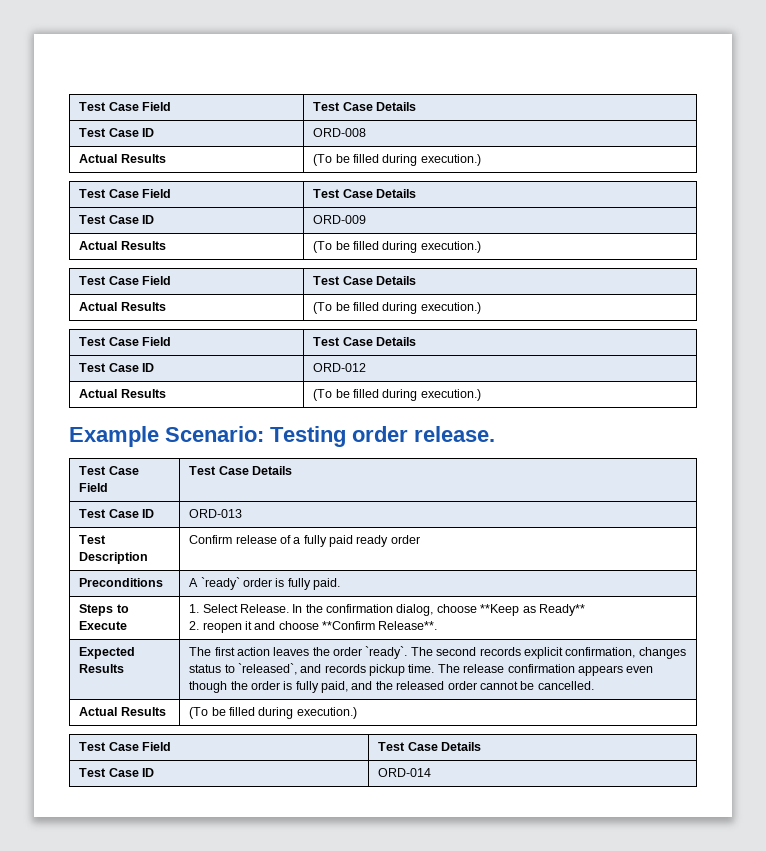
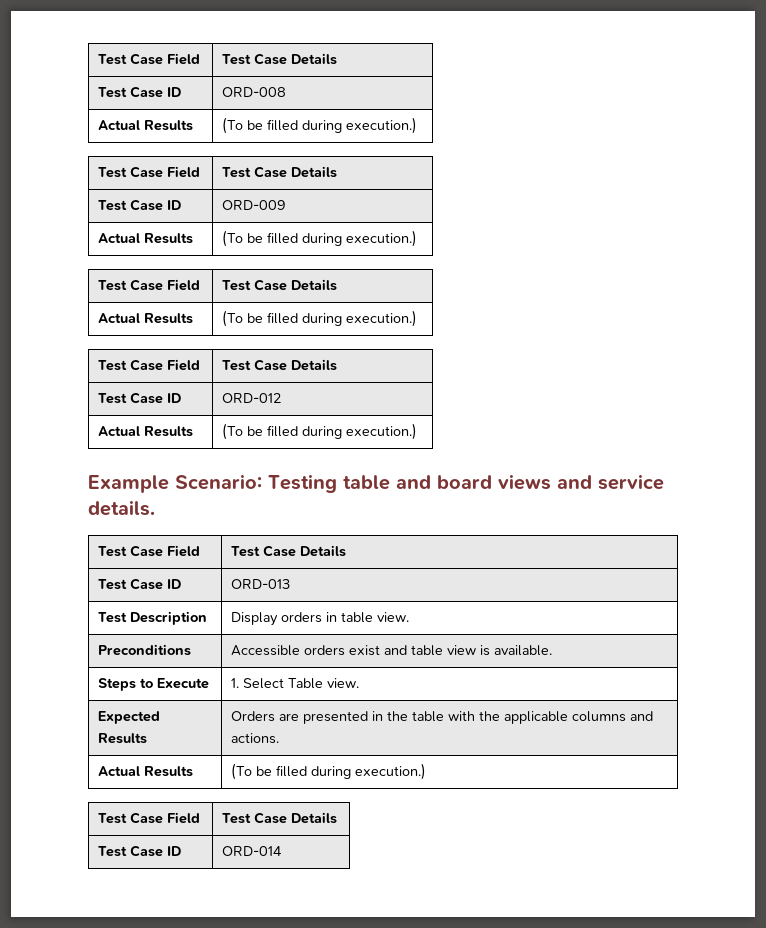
[352,426,495,442] order release. -> [343,474,664,490] [88,500,155,516] table and board views and service details.
[189,535,420,547] [79,578,164,587] [189,577,341,590] Confirm release of a fully paid ready order // Preconditions | A `ready` order is fully paid. -> [230,612,409,626] [97,644,191,656] [230,645,552,656] Display orders in table view. // Preconditions | Accessible orders exist and table view is available.
[239,604,585,616] [189,621,438,633] [79,647,136,659] [79,664,125,673] [189,646,686,659] [189,663,654,676] [189,681,594,693] Release. In the confirmation dialog, choose **Keep as Ready** // 2. reopen it and choose **Confirm Release**. // Expected Results | The first action leaves the order `ready`. The second records explicit confirmation, changes status to `released`, and records pickup time. The release confirmation appears even though the order is fully paid, and the released order cannot be cancelled. -> [287,678,359,689] [97,711,160,724] [97,733,147,744] [230,711,653,724] [230,733,279,744] Table view. // Expected Results | Orders are presented in the table with the applicable columns and actions.

